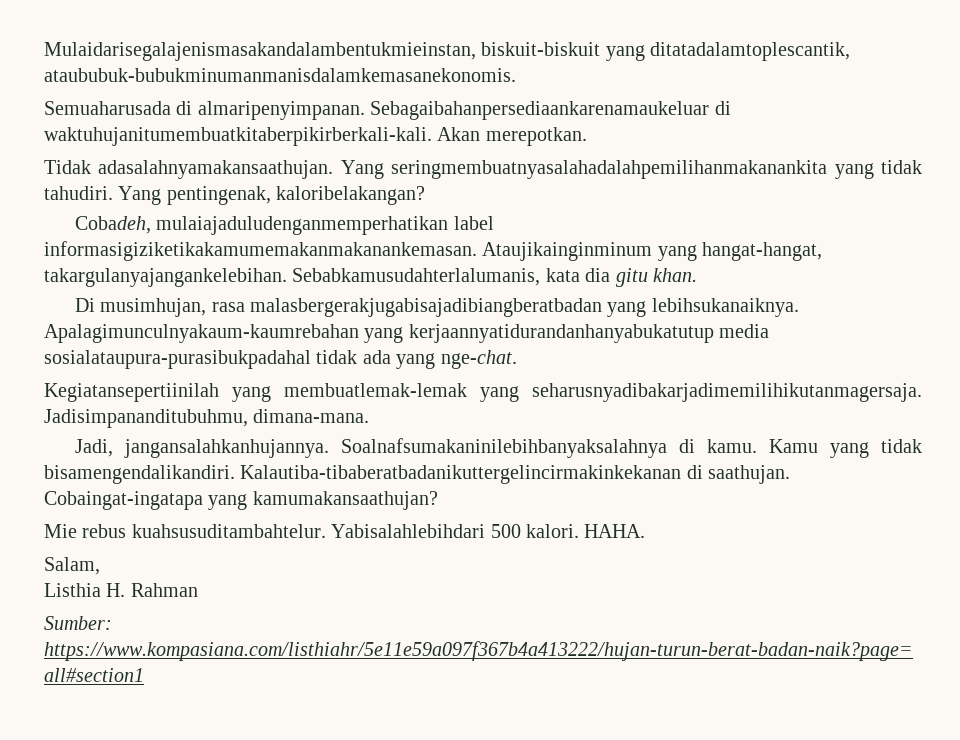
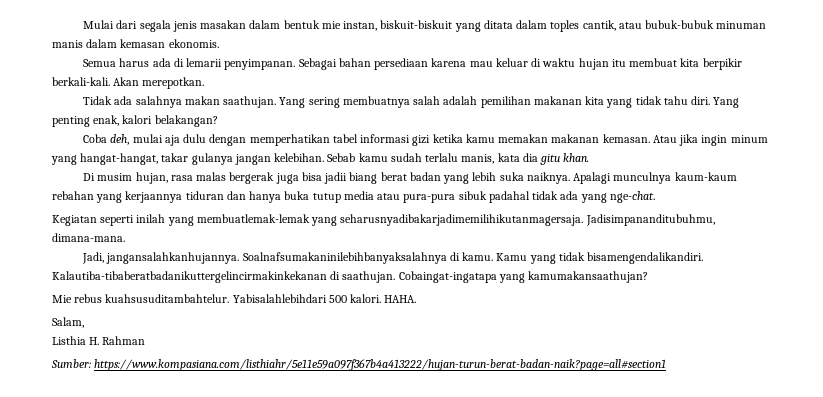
[44,42,851,61] [44,68,516,82] [44,101,731,120] [44,127,587,146] [44,160,922,179] [44,186,426,205] [74,216,494,235] [44,241,823,261] [44,268,541,287] Mulaidarisegalajenismasakandalambentukmieinstan, biskuit-biskuit yang ditatadalamtoplescantik, ataububuk-bubukminumanmanisdalamkemasanekonomis. // Semuaharusada di almaripenyimpanan. Sebagaibahanpersediaankarenamaukeluar di waktuhujanitumembuatkitaberpikirberkali-kali. Akan merepotkan. // Tidak adasalahnyamakansaathujan. Yang seringmembuatnyasalahadalahpemilihanmakanankita yang tidak tahudiri. Yang pentingenak, kaloribelakangan? // Cobadeh, mulaiajaduludenganmemperhatikan label informasigiziketikakamumemakanmakanankemasan. Ataujikainginminum yang hangat-hangat, takargulanyajangankelebihan. Sebabkamusudahterlalumanis, -> [83,20,767,32] [52,39,219,48] [83,58,742,70] [52,77,205,89] [83,96,740,108] [52,115,218,127] [83,134,768,146] [51,153,495,165] Mulai dari segala jenis masakan dalam bentuk mie instan, biskuit-biskuit yang ditata dalam toples cantik, atau bubuk-bubuk minuman manis dalam kemasan ekonomis. // Semua harus ada di lemarii penyimpanan. Sebagai bahan persediaan karena mau keluar di waktu hujan itu membuat kita berpikir berkali-kali. Akan merepotkan. // Tidak ada salahnya makan saathujan. Yang sering membuatnya salah adalah pemilihan makanan kita yang tidak tahu diri. Yang penting enak, kalori belakangan? // Coba deh, mulai aja dulu dengan memperhatikan tabel informasi gizi ketika kamu memakan makanan kemasan. Atau jika ingin minum yang hangat-hangat, takar gulanya jangan kelebihan. Sebab kamu sudah terlalu manis,
[100,298,799,317] [44,324,770,343] [44,350,311,369] musimhujan, rasa malasbergerakjugabisajadibiangberatbadan yang lebihsukanaiknya. Apalagimunculnyakaum-kaumrebahan yang kerjaannyatidurandanhanyabukatutup media sosialataupura-purasibukpadahal -> [97,172,737,184] [52,191,530,203] musim hujan, rasa malas bergerak juga bisa jadii biang berat badan yang lebih suka naiknya. Apalagi munculnya kaum-kaum rebahan yang kerjaannya tiduran dan hanya buka tutup media atau pura-pura sibuk padahal
[44,383,219,402] Kegiatansepertiinilah -> [52,214,166,226] Kegiatan seperti inilah

